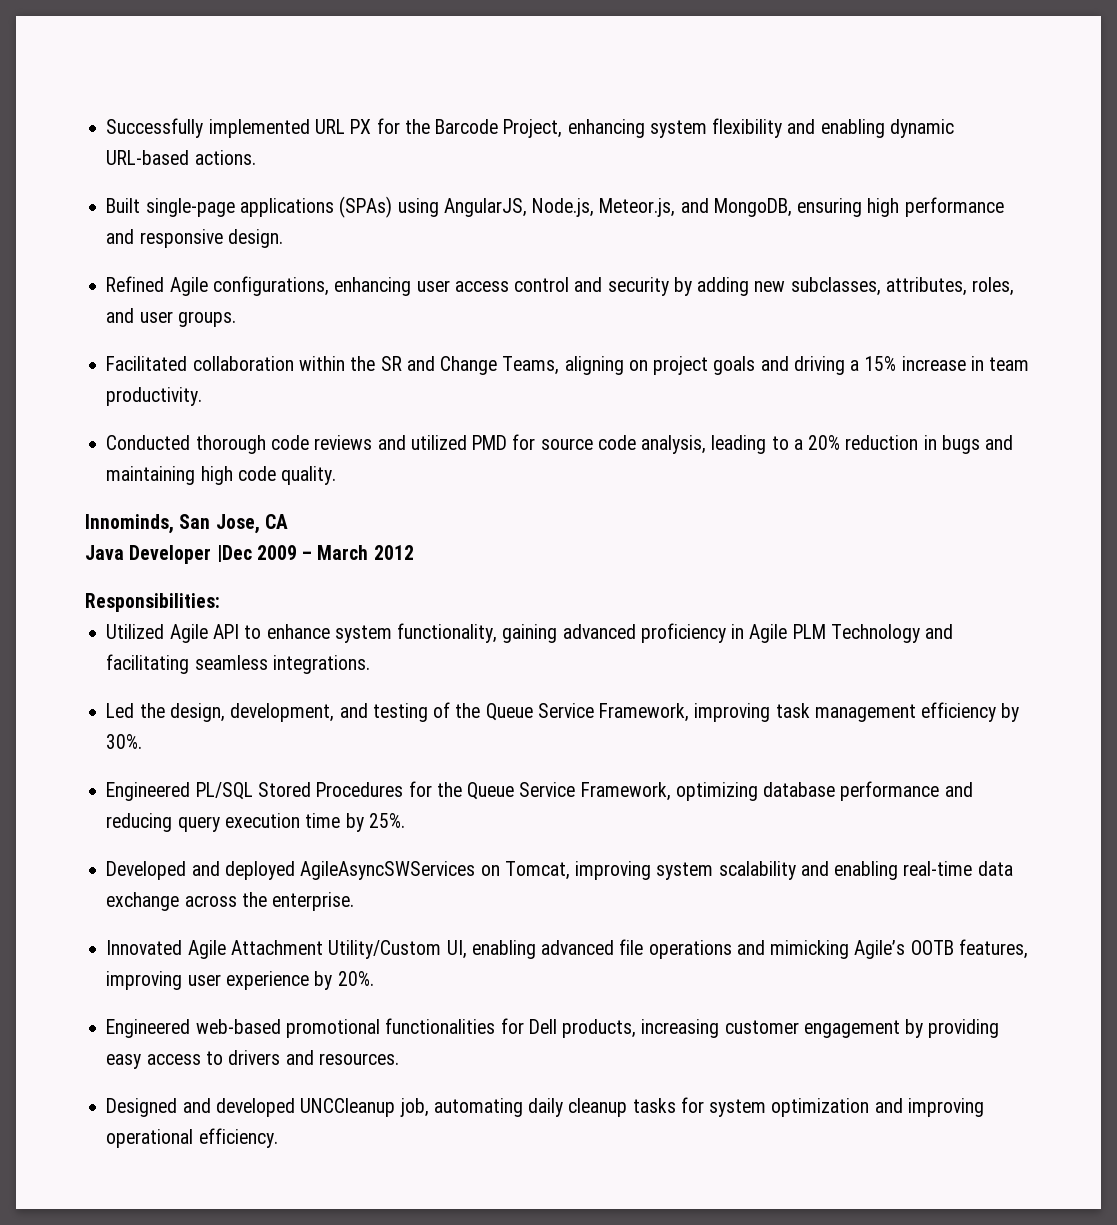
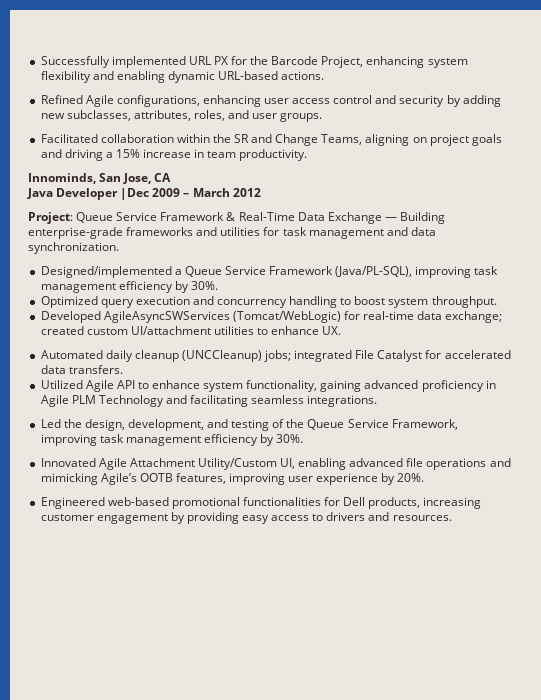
[106,196,1004,218] [106,229,283,248] // Built single-page applications (SPAs) using AngularJS, Node.js, Meteor.js, and MongoDB, ensuring high performance and responsive design. -> (325, 75) none
[106,434,1014,454] [106,466,337,485] // Conducted thorough code reviews and utilized PMD for source code analysis, leading to a 20% reduction in bugs and maintaining high code quality. -> (308, 155) none
[85,593,220,612] Responsibilities: -> [28,212,445,224] [28,227,436,239] [28,242,119,254] [40,266,499,278] [40,281,218,293] [40,296,497,308] [40,311,503,323] [40,326,342,335] [40,350,511,362] [40,365,123,374] Project: Queue Service Framework & Real-Time Data Exchange — Building enterprise-grade frameworks and utilities for task management and data synchronization. // Designed/implemented a Queue Service Framework (Java/PL-SQL), improving task management efficiency by 30%. // Optimized query execution and concurrency handling to boost system throughput. // Developed AgileAsyncSWServices (Tomcat/WebLogic) for real-time data exchange; created custom UI/attachment utilities to enhance UX. // Automated daily cleanup (UNCCleanup) jobs; integrated File Catalyst for accelerated data transfers.
[106,781,973,801] [106,813,405,832] [106,861,1013,880] [106,892,355,911] // Engineered PL/SQL Stored Procedures for the Queue Service Framework, optimizing database performance and reducing query execution time by 25%. // Developed and deployed AgileAsyncSWServices on Tomcat, improving system scalability and enabling real-time data exchange across the enterprise. -> (304, 438) none
[106,1097,984,1117] [106,1128,278,1148] // Designed and developed UNCCleanup job, automating daily cleanup tasks for system optimization and improving operational efficiency. -> (452, 518) none

